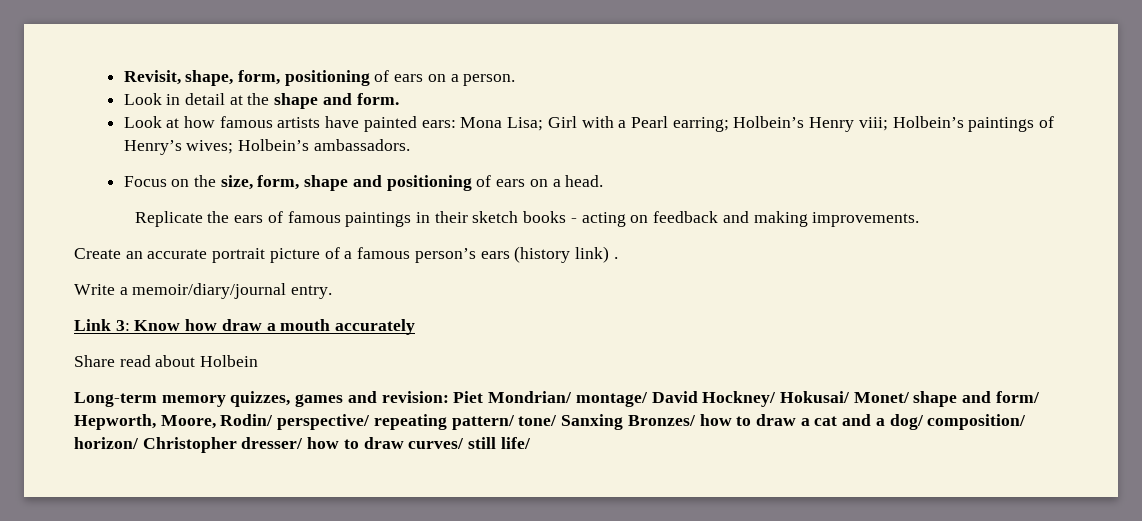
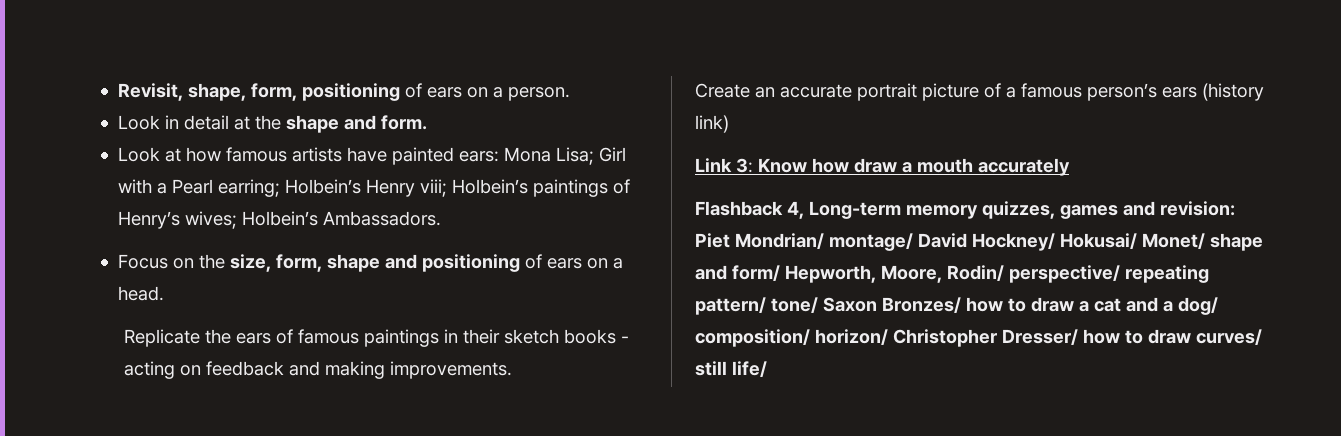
[313,139,410,151] ambassadors. -> [322,211,441,226] Ambassadors.
[613,257,618,259] [74,283,333,299] . // Write a memoir/diary/journal entry. -> (729, 124) none
[74,355,259,367] Share read about Holbein // -> [695,201,804,219] Flashback 4,
[561,414,624,430] Sanxing -> [823,297,877,312] Saxon
[241,437,304,449] dresser/ -> [1002,329,1078,345] Dresser/

